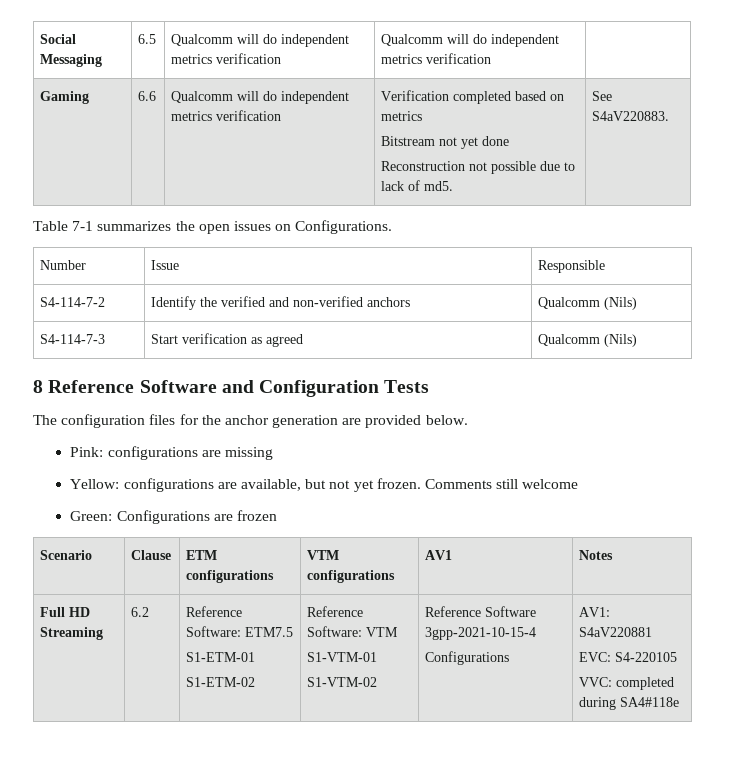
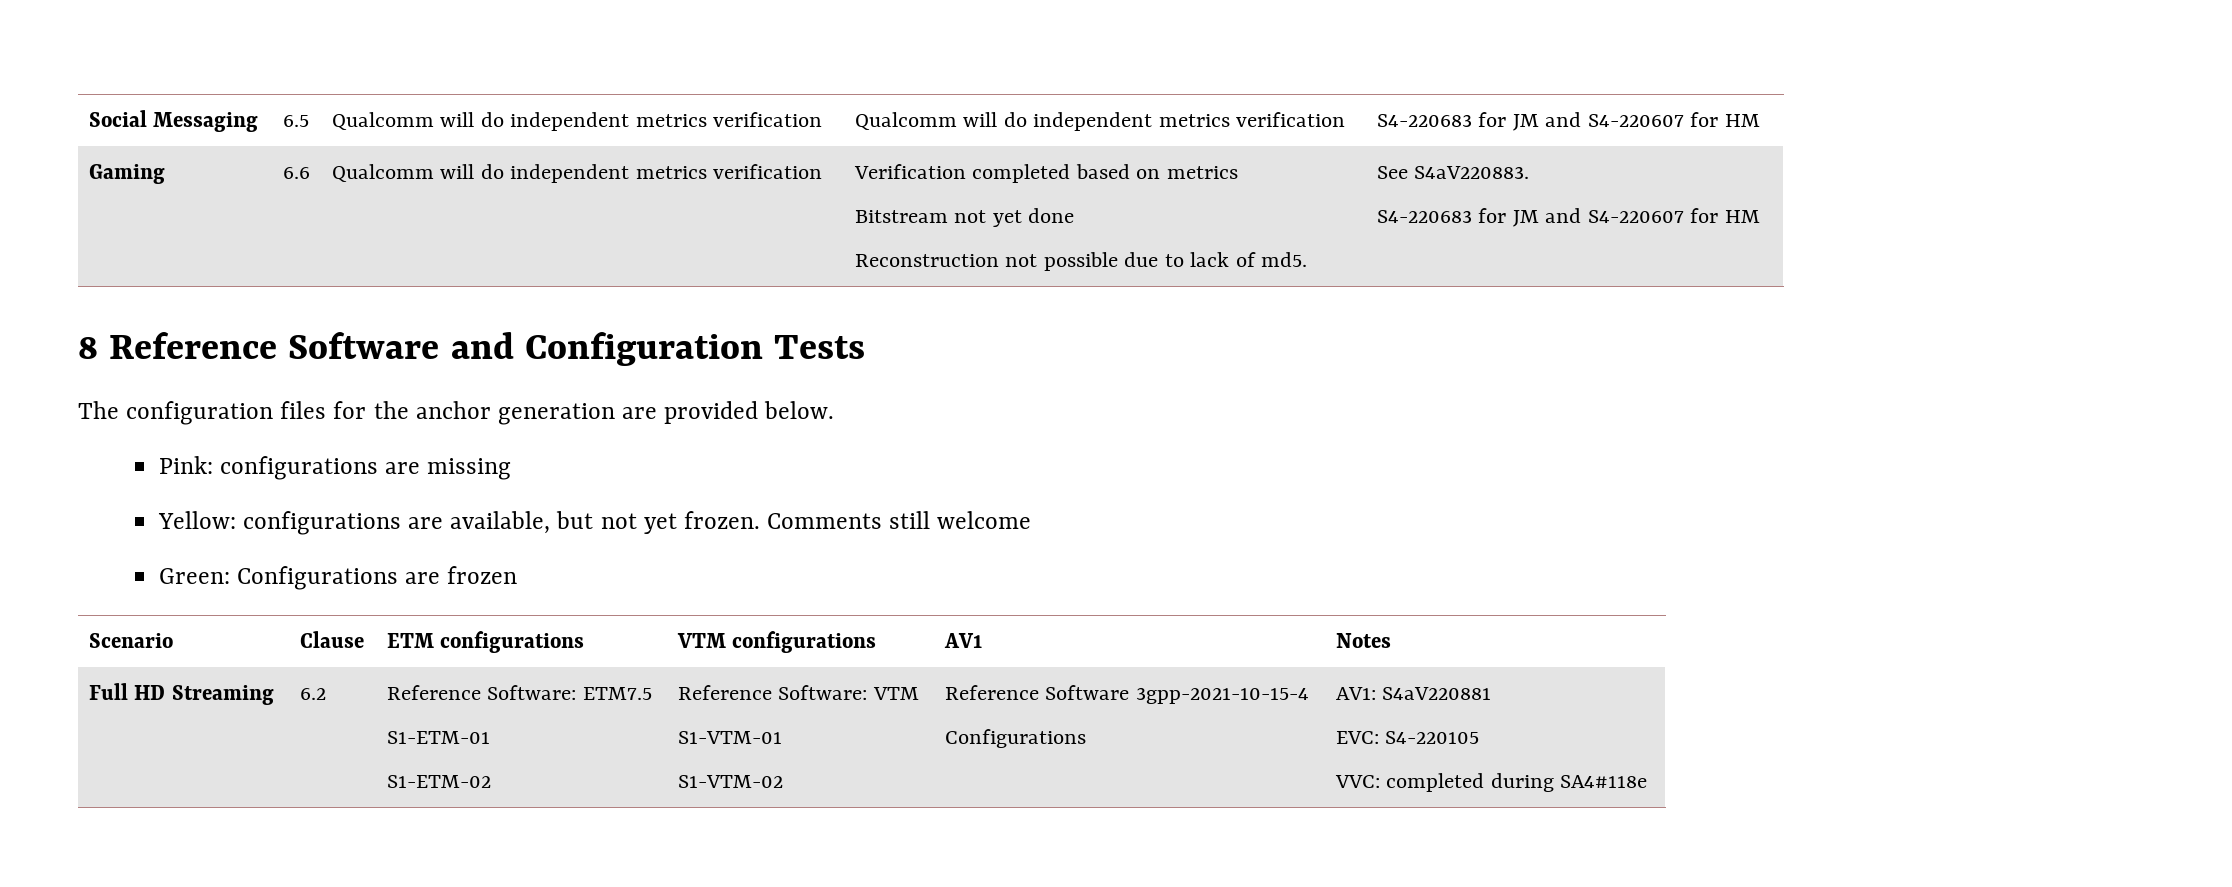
(491, 58) none -> [1376,112,1760,131] S4-220683 for JM and S4-220607 for HM
[33,220,393,234] [39,260,86,270] [150,260,179,270] [537,260,605,273] [39,297,105,307] [150,296,410,310] [537,297,637,310] [39,334,105,344] [150,333,303,347] [537,334,637,347] // Table 7-1 summarizes the open issues on Configurations. // Number | Issue | Responsible // S4-114-7-2 | Identify the verified and non-verified anchors | Qualcomm (Nils) // S4-114-7-3 | Start verification as agreed | Qualcomm (Nils) -> [1376,208,1760,227] // S4-220683 for JM and S4-220607 for HM

